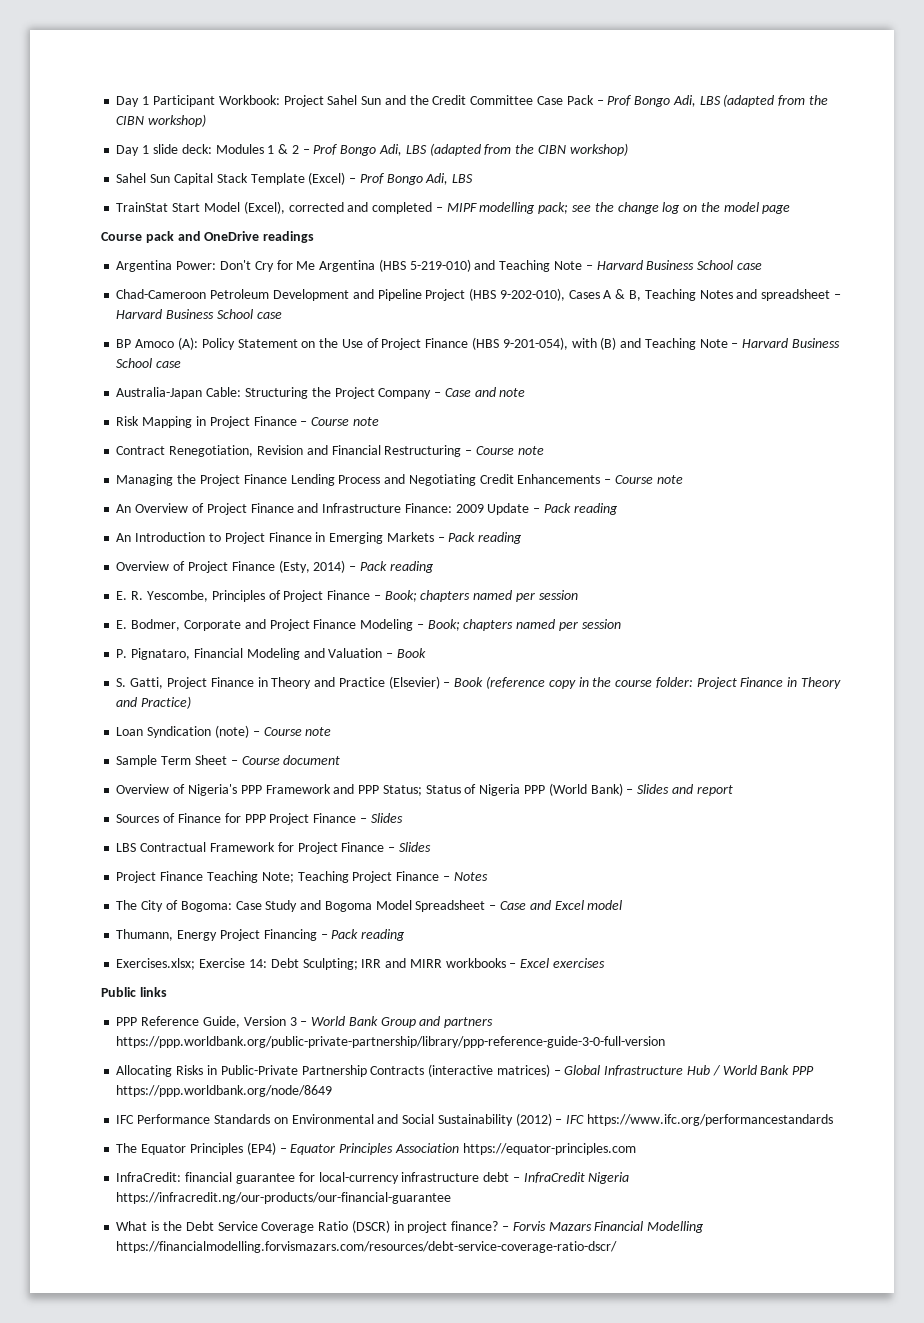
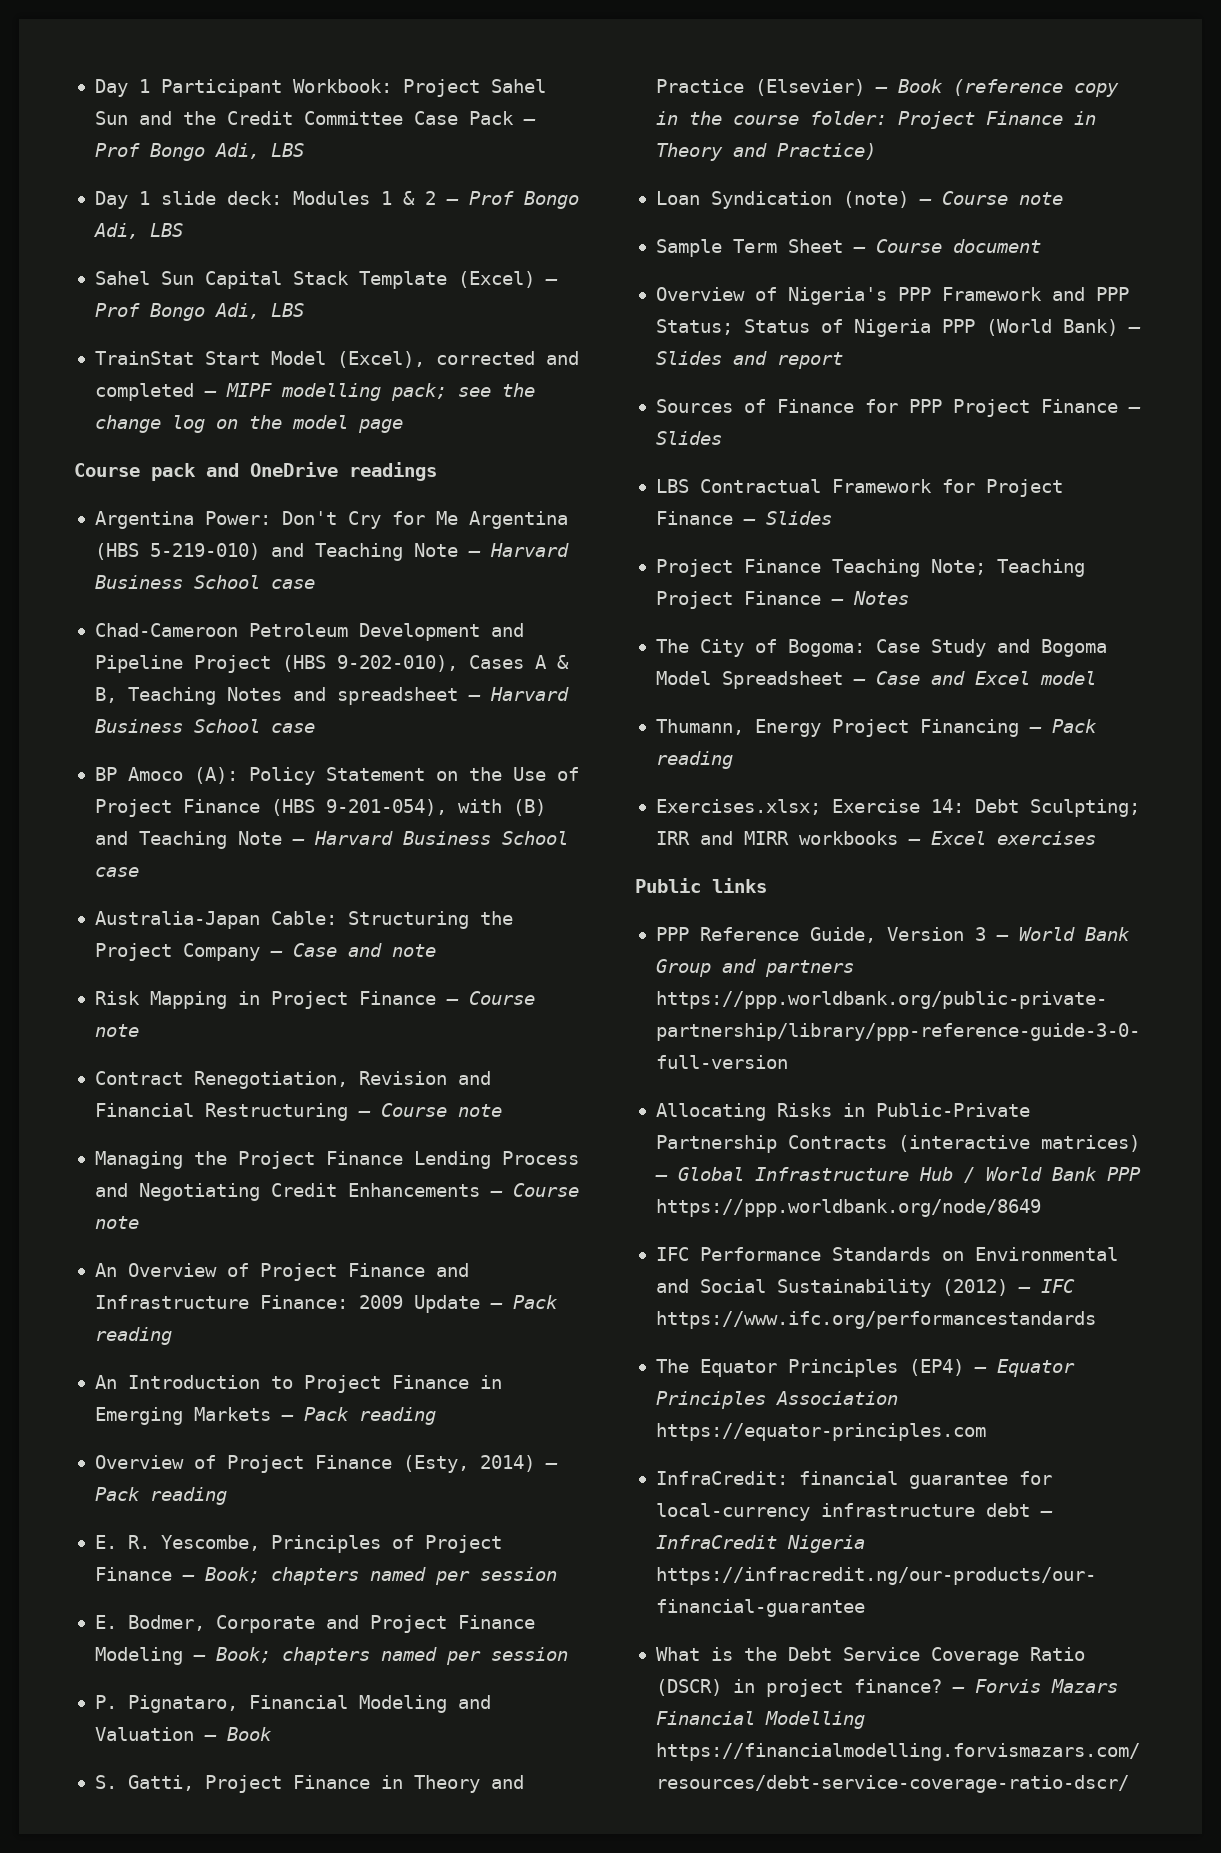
[723,94,828,107] [116,114,207,127] (adapted from the CIBN workshop) -> (304, 150) none
[429,143,628,156] (adapted from the CIBN workshop) -> (183, 230) none

